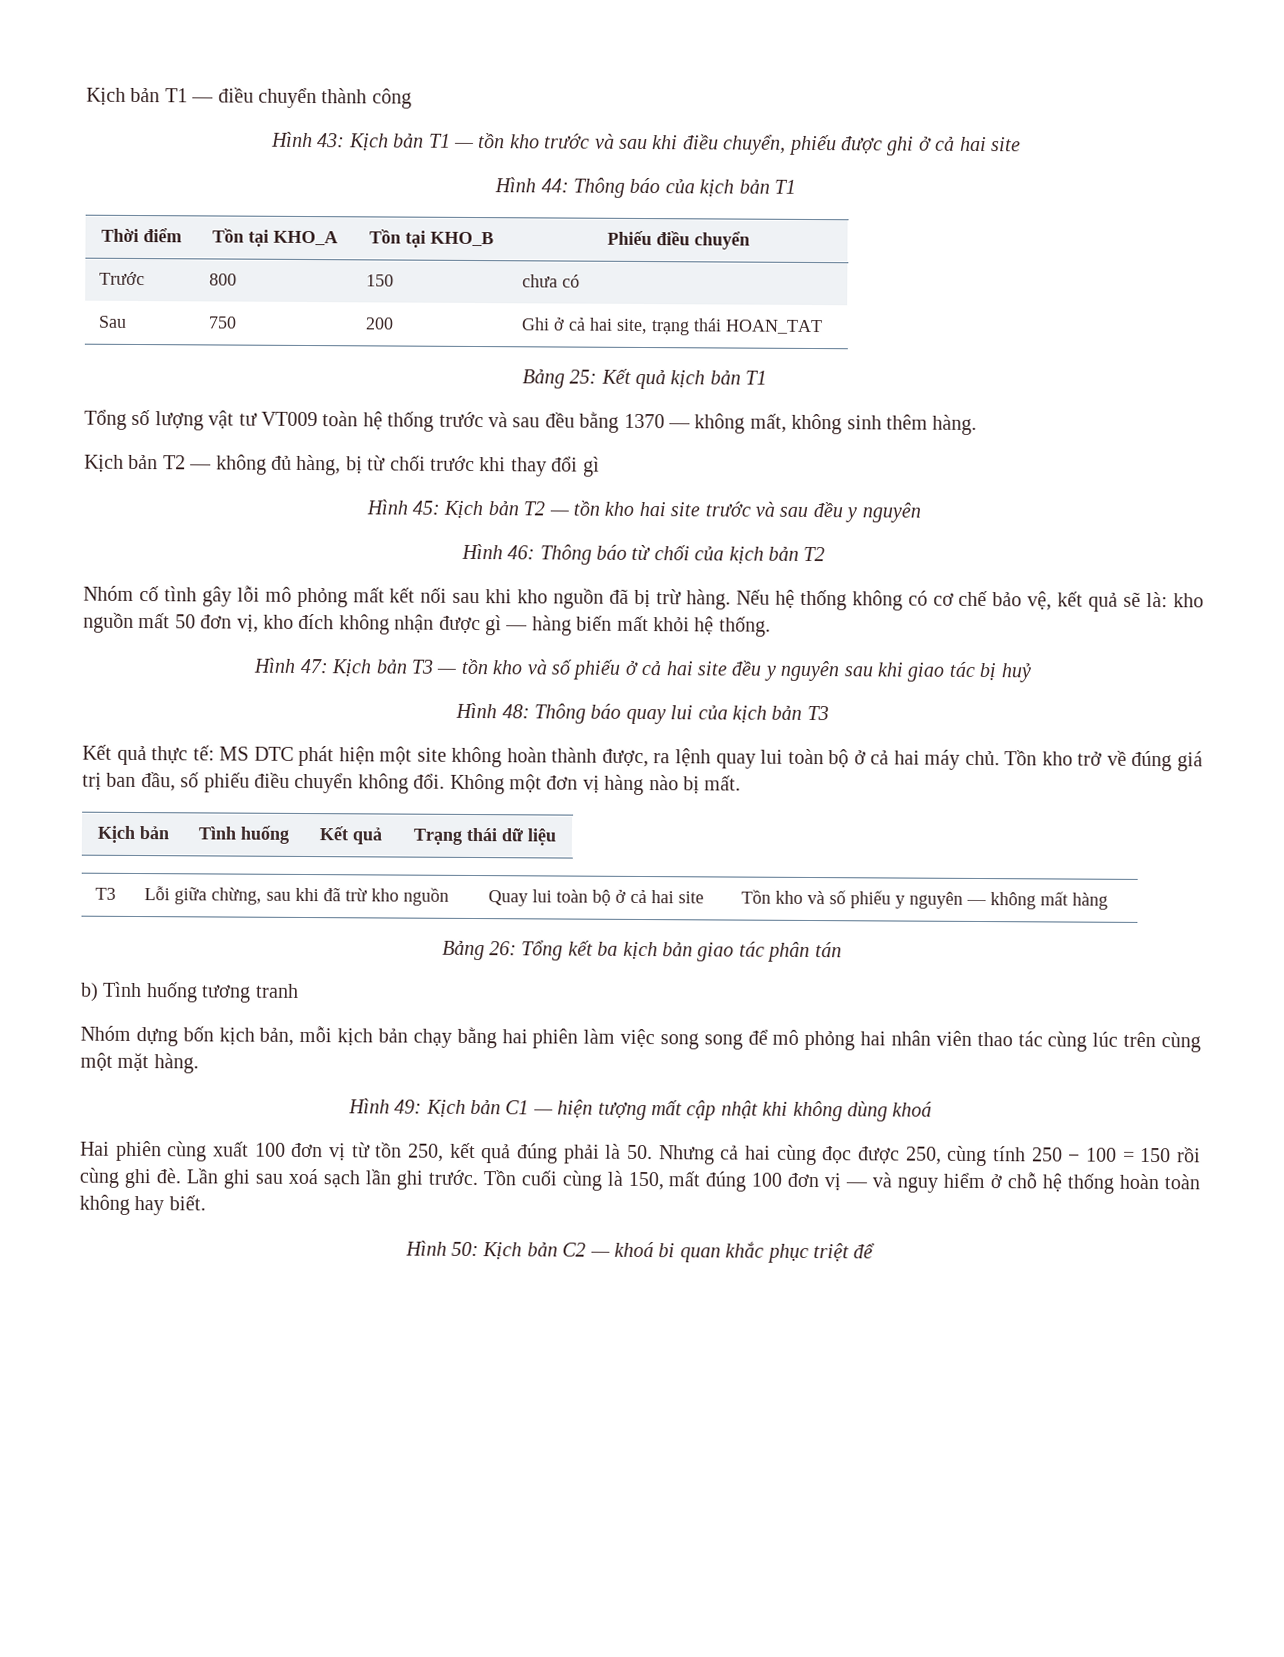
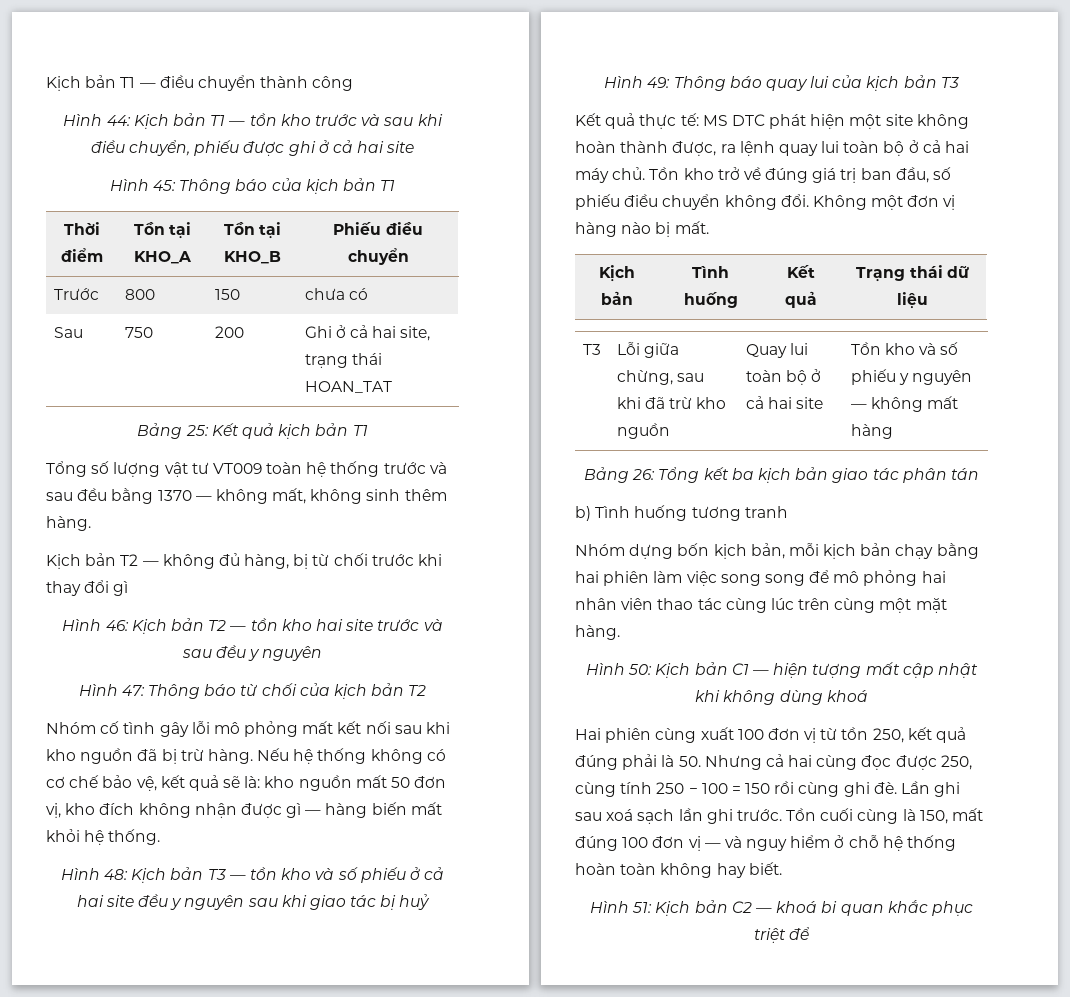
[317,133,346,148] 43: -> [106,115,131,126] 44:
[540,178,569,193] 44: -> [153,180,177,191] 45:
[411,500,440,515] 45: -> [105,620,129,631] 46:
[507,545,536,560] 46: -> [121,685,145,696] 47:
[299,658,328,674] 47: -> [104,869,129,880] 48:
[501,704,530,719] 48: -> [647,77,671,88] 49:
[394,1099,423,1114] 49: -> [628,664,653,675] 50:
[451,1241,479,1257] 50: -> [632,902,653,913] 51:

